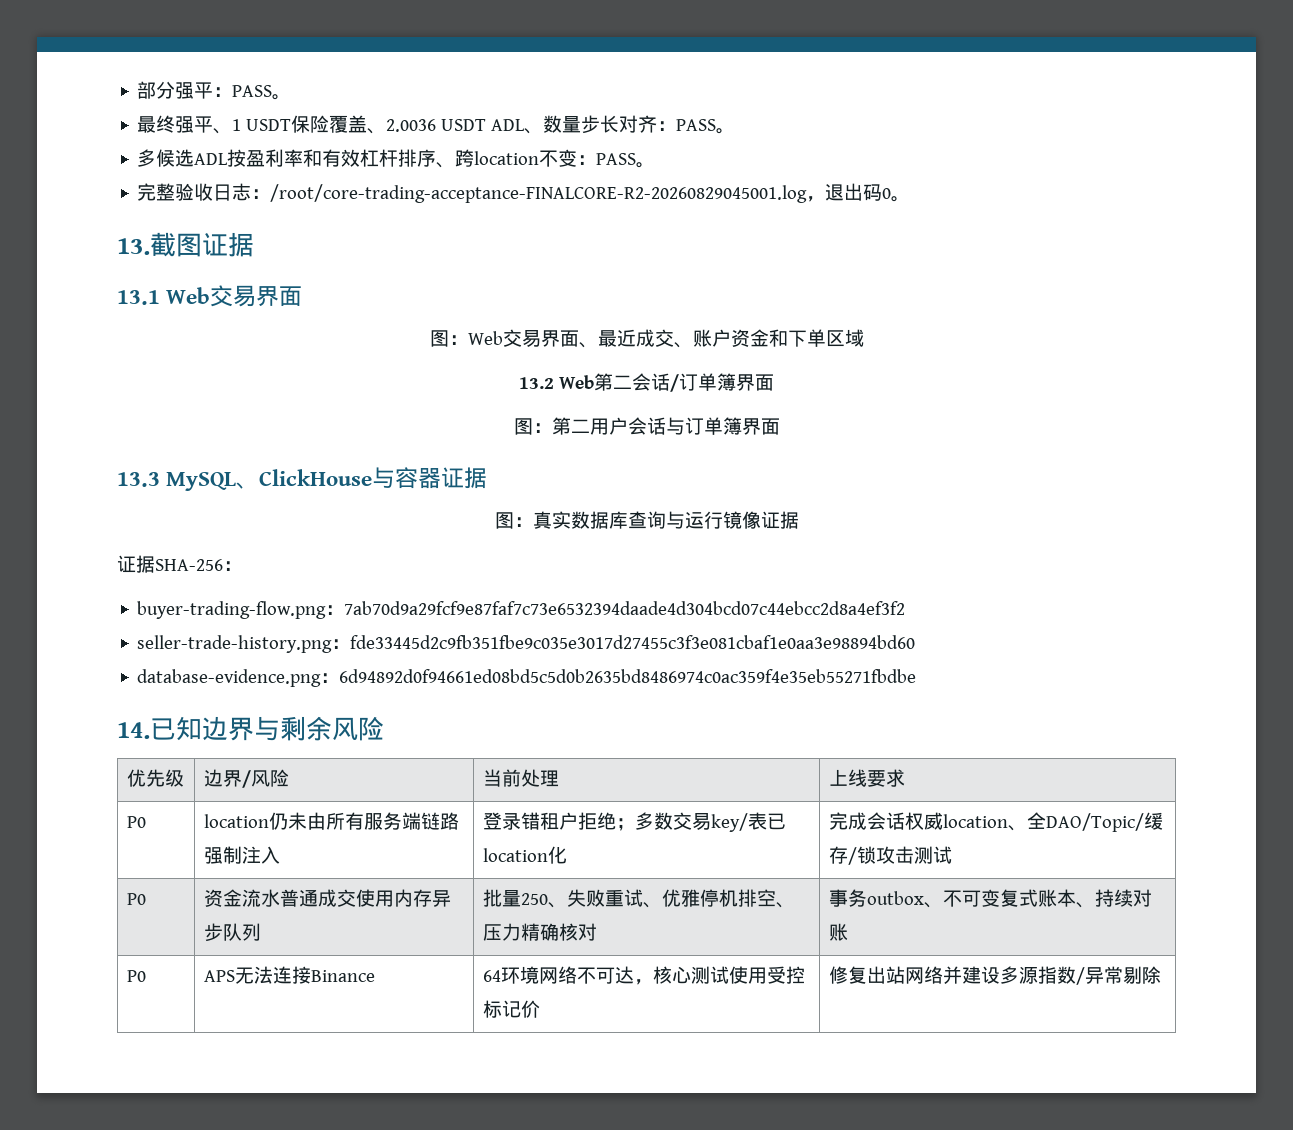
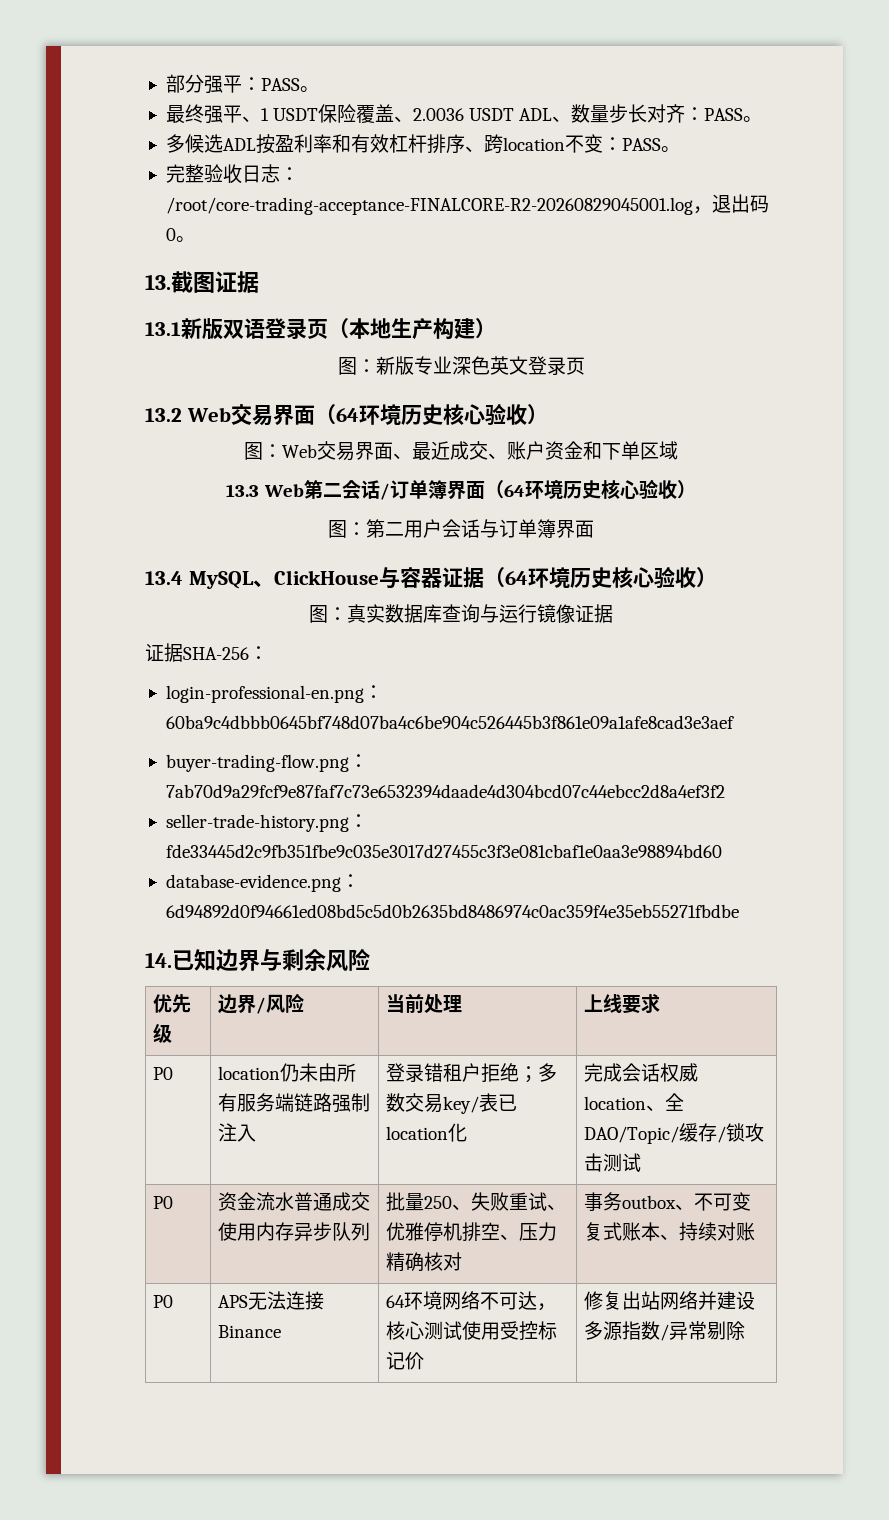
[166,285,303,307] Web交易界面 -> [181,318,496,340] [337,356,585,375] [145,403,548,426] 新版双语登录页（本地生产构建） // 图：新版专业深色英文登录页 // 13.2 Web交易界面（64环境历史核心验收）
[519,377,555,389] 13.2 -> [226,484,260,497] 13.3
(774, 382) none -> [484,479,696,499] （64环境历史核心验收）
[117,472,160,487] 13.3 -> [145,571,183,585] 13.4
(488, 478) none -> [483,566,717,588] （64环境历史核心验收）
(242, 566) none -> [165,685,383,703] [165,715,734,729] // login-professional-en.png：60ba9c4dbbb0645bf748d07ba4c6be904c526445b3f861e09a1afe8cad3e3aef

